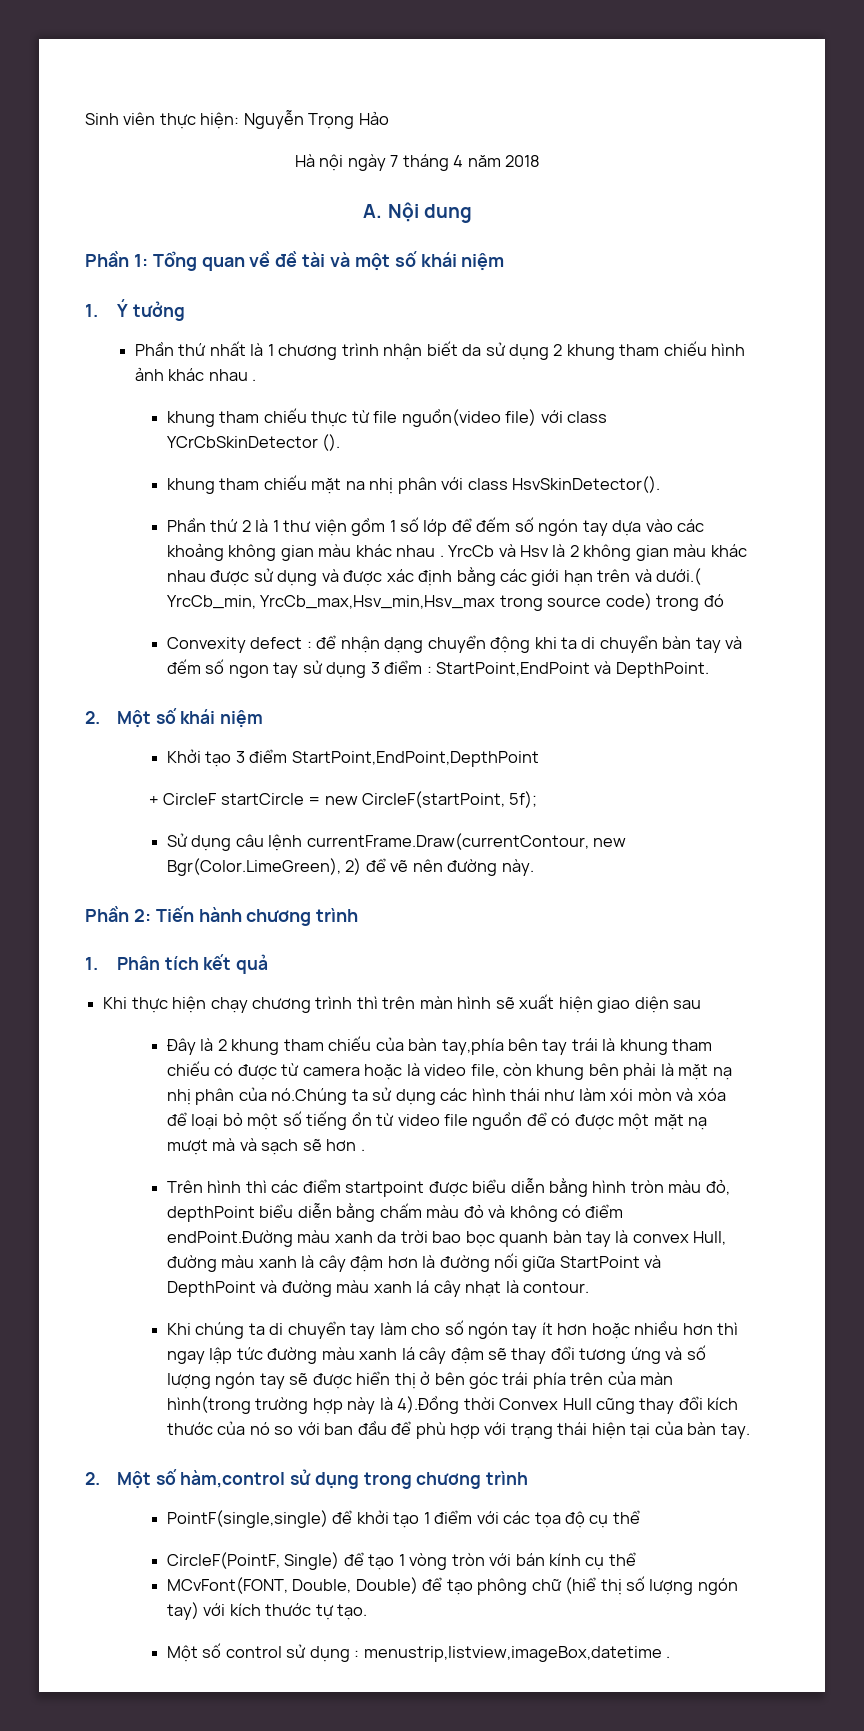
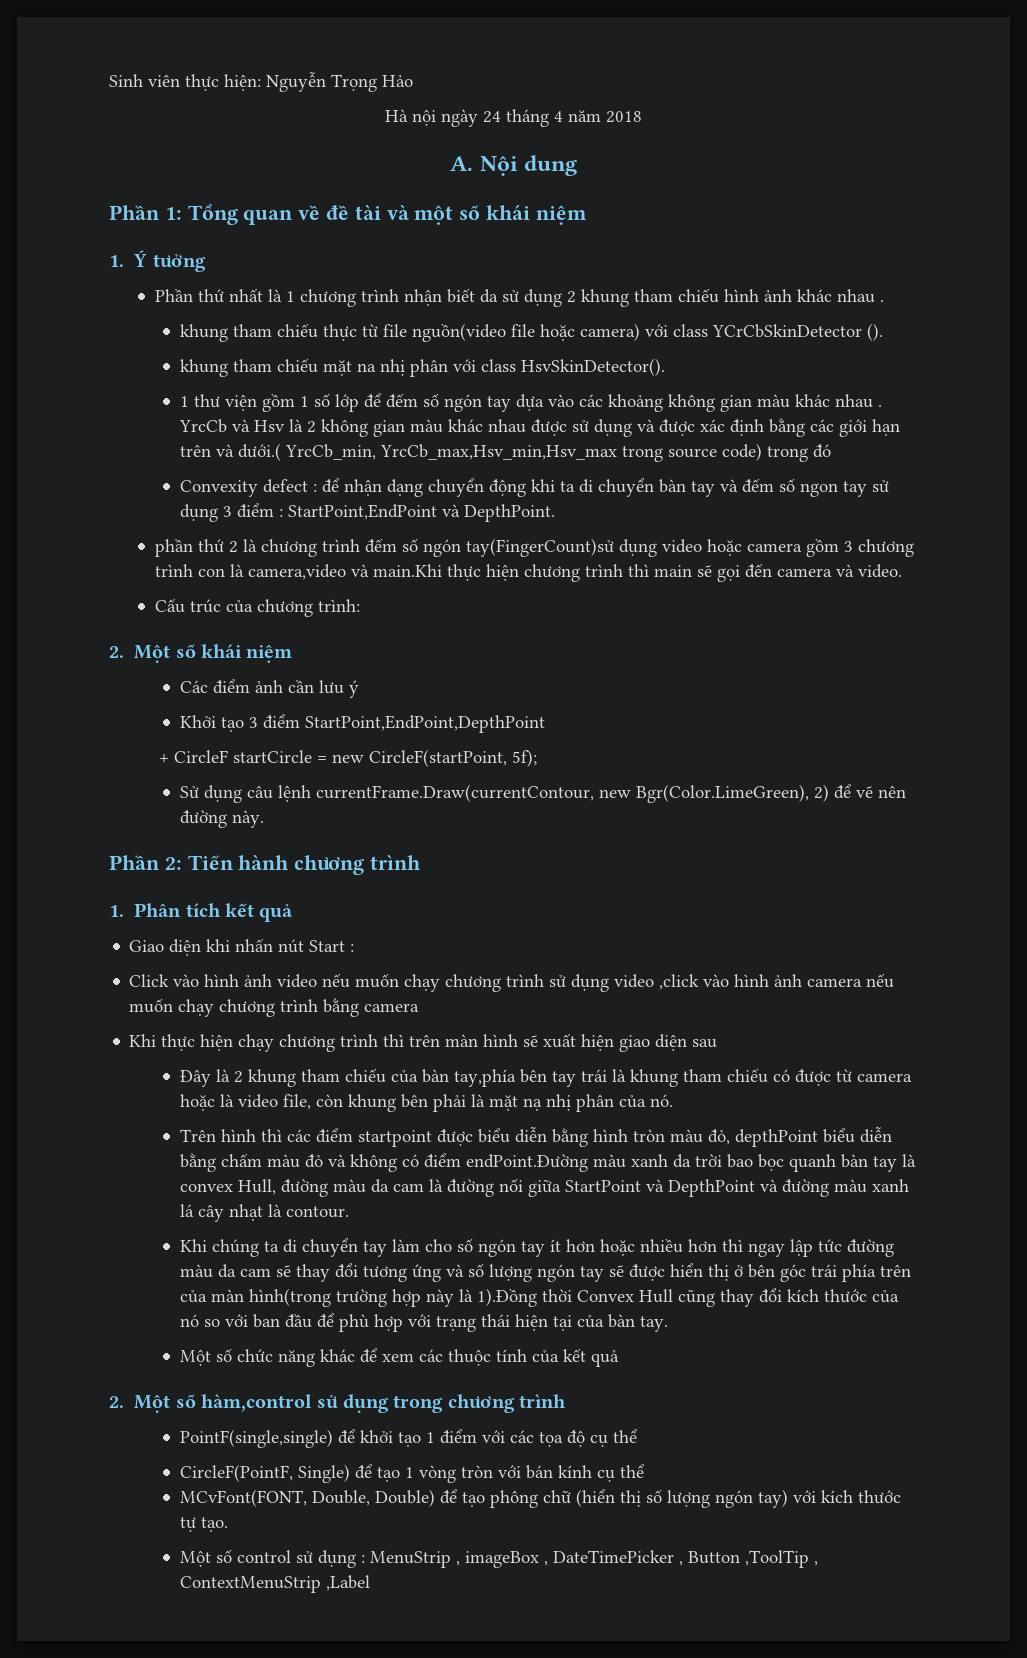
[390,155,399,167] 7 -> [483,111,501,123] 24
[505,409,537,426] file) -> [510,323,640,341] file hoặc camera)
[166,518,269,532] Phần thứ 2 là -> (665, 367) none
(709, 670) none -> [154,538,914,557] [154,563,902,582] [154,598,360,617] // phần thứ 2 là chương trình đếm số ngón tay(FingerCount)sử dụng video hoặc camera gồm 3 chương trình con là camera,video và main.Khi thực hiện chương trình thì main sẽ gọi đến camera và video. // Cấu trúc của chương trình:
(264, 719) none -> [179,679,359,698] // Các điểm ảnh cần lưu ý
(269, 964) none -> [129,938,355,956] [129,973,895,992] [129,998,420,1017] // Giao diện khi nhấn nút Start : // Click vào hình ảnh video nếu muốn chạy chương trình sử dụng video ,click vào hình ảnh camera nếu muốn chạy chương trình bằng camera
[271,1087,726,1105] [166,1111,708,1130] [166,1138,365,1155] nó.Chúng ta sử dụng các hình thái như làm xói mòn và xóa để loại bỏ một số tiếng ồn từ video file nguồn để có được một mặt nạ mượt mà và sạch sẽ hơn . -> [649,1094,673,1107] nó.
[258,1255,418,1272] xanh là cây đậm hơn -> [370,1179,424,1193] da cam
[359,1347,484,1364] xanh lá cây đậm -> [217,1264,271,1278] da cam
[397,1396,460,1414] 4).Đồng -> [476,1288,537,1307] 1).Đồng
(750, 1431) none -> [179,1348,619,1367] // Một số chức năng khác để xem các thuộc tính của kết quả
[565,1577,597,1594] (hiể -> [575,1489,615,1507] (hiển
[363,1646,671,1662] menustrip,listview,imageBox,datetime . -> [369,1550,818,1568] [179,1575,370,1593] MenuStrip , imageBox , DateTimePicker , Button ,ToolTip , ContextMenuStrip ,Label

